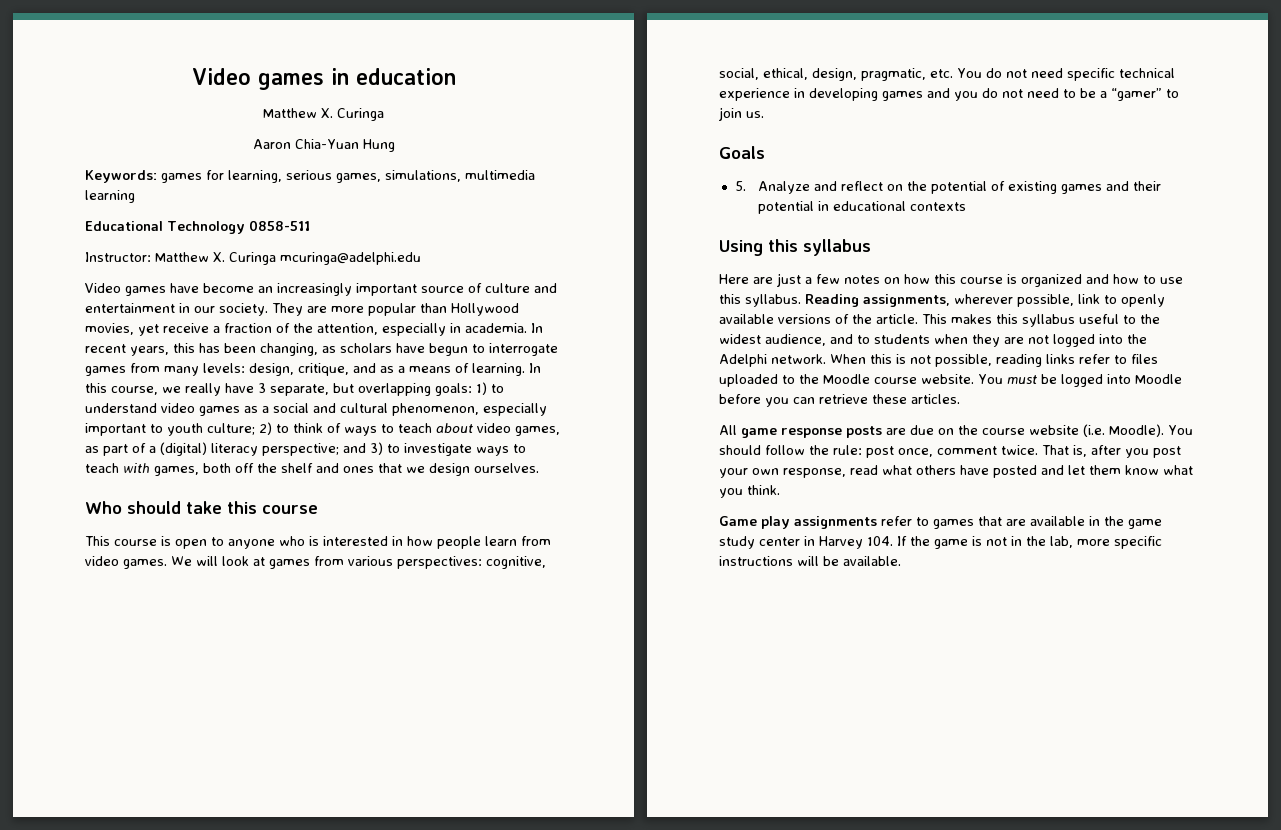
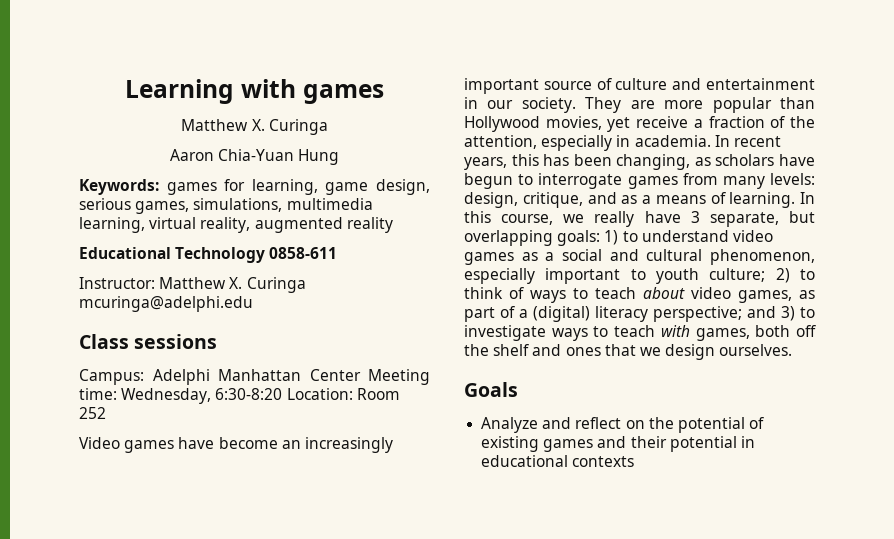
[191,68,456,90] Video games in education -> [125,79,384,104] Learning with games
(282, 176) none -> [325,179,430,195] game design,
[85,190,135,203] learning -> [79,217,393,233] learning, virtual reality, augmented reality
[248,220,310,231] 0858-511 -> [269,247,338,259] 0858-611
(421, 258) none -> [79,334,218,349] [79,369,430,385] [79,388,400,404] [79,407,106,419] // Class sessions // Campus: Adelphi Manhattan Center Meeting time: Wednesday, 6:30-8:20 Location: Room 252
[85,501,318,514] [85,536,551,549] [85,556,546,569] [719,68,1175,81] [719,88,1179,101] [719,107,764,121] // Who should take this course // This course is open to anyone who is interested in how people learn from video games. We will look at games from various perspectives: cognitive, social, ethical, design, pragmatic, etc. You do not need specific technical experience in developing games and you do not need to be a “gamer” to join us. -> (793, 350) none
[734,181,746,191] 5. -> (518, 389) none
[719,239,871,256] [719,273,1183,287] [719,294,1165,307] [719,314,1160,327] [719,334,1147,347] [719,354,1158,367] [719,374,1182,387] [719,394,960,407] [719,424,1193,438] [719,445,1181,458] [719,465,1193,478] [719,485,780,498] [719,516,1162,529] [719,536,1162,549] [719,556,901,566] // Using this syllabus // Here are just a few notes on how this course is organized and how to use this syllabus. Reading assignments, wherever possible, link to openly available versions of the article. This makes this syllabus useful to the widest audience, and to students when they are not logged into the Adelphi network. When this is not possible, reading links refer to files uploaded to the Moodle course website. You must be logged into Moodle before you can retrieve these articles. // All game response posts are due on the course website (i.e. Moodle). You should follow the rule: post once, comment twice. That is, after you post your own response, read what others have posted and let them know what you think. // Game play assignments refer to games that are available in the game study center in Harvey 104. If the game is not in the lab, more specific instructions will be available. -> (635, 461) none

